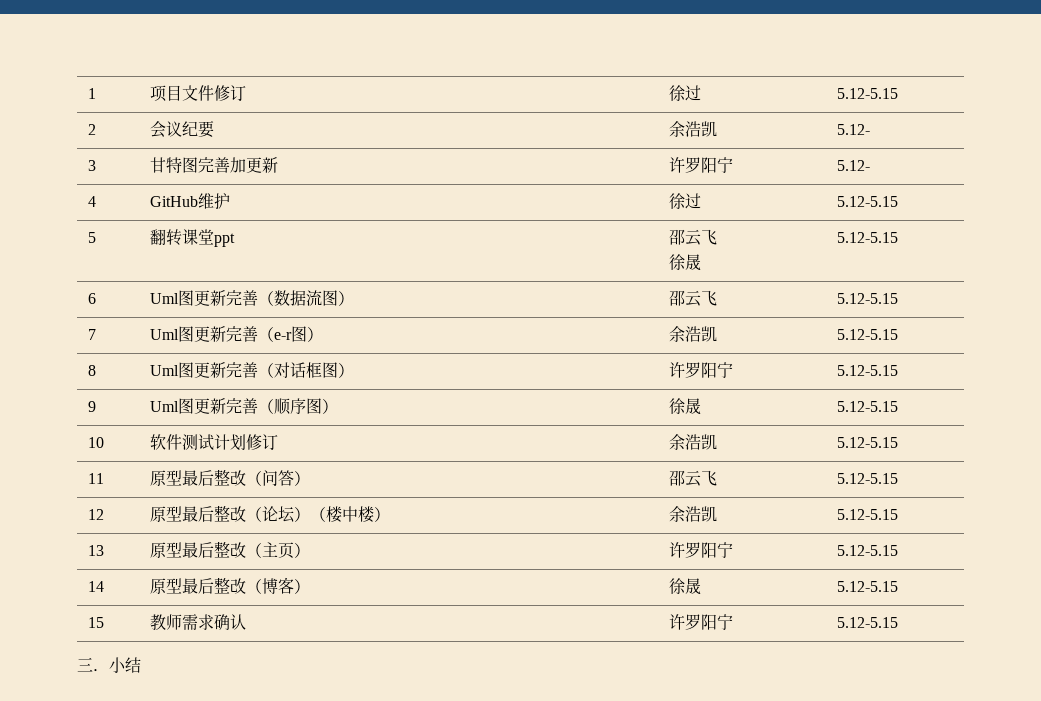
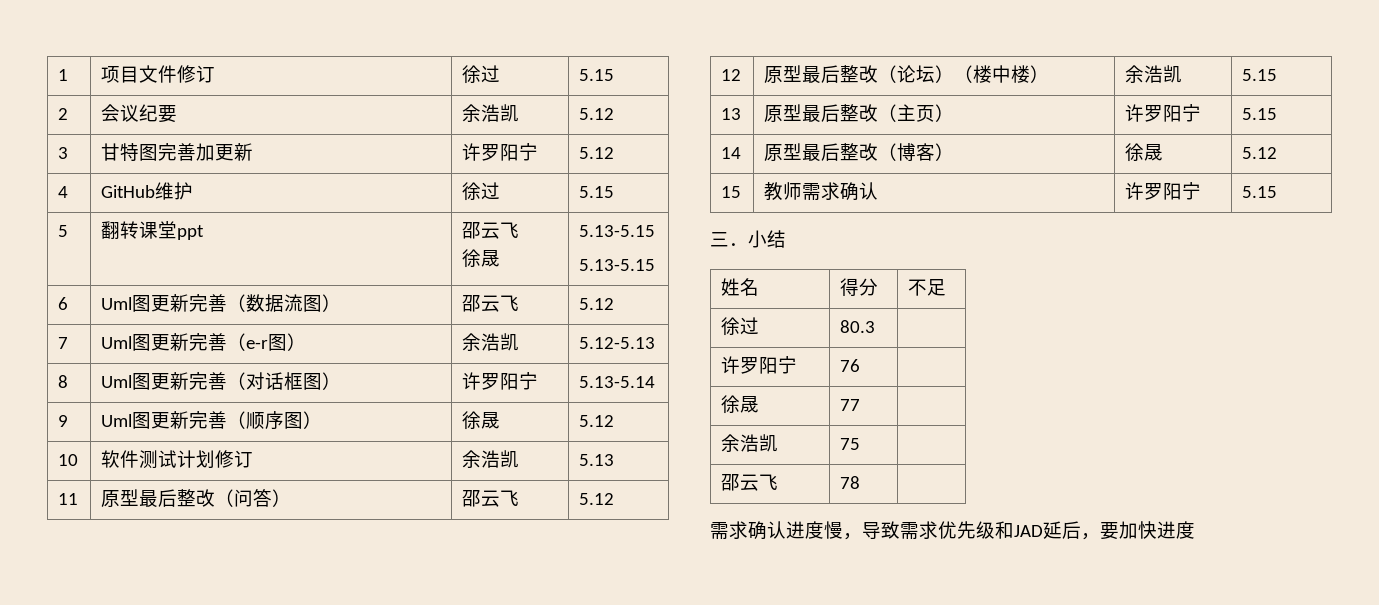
[836,88,898,99] 5.12-5.15 -> [579,69,615,81] 5.15
[836,124,870,135] 5.12- -> [579,108,615,120] 5.12
[836,160,870,171] 5.12- -> [579,147,615,159] 5.12
[836,196,898,207] 5.12-5.15 -> [579,186,615,198] 5.15
[836,232,898,243] 5.12-5.15 -> [579,225,656,237] [579,259,656,271] 5.13-5.15 // 5.13-5.15
[836,293,898,304] 5.12-5.15 -> [579,298,615,310] 5.12
[836,329,898,340] 5.12-5.15 -> [579,337,656,349] 5.12-5.13
[836,365,898,376] 5.12-5.15 -> [579,376,656,388] 5.13-5.14
[836,401,898,412] 5.12-5.15 -> [579,415,615,427] 5.12
[836,437,898,448] 5.12-5.15 -> [579,454,615,466] 5.13
[836,473,898,484] 5.12-5.15 -> [579,493,615,505] 5.12
[836,509,898,520] 5.12-5.15 -> [1242,69,1278,81] 5.15
[836,545,898,556] 5.12-5.15 -> [1242,108,1278,120] 5.15
[836,581,898,592] 5.12-5.15 -> [1242,147,1278,159] 5.12
[836,617,898,628] 5.12-5.15 -> [1242,186,1278,198] 5.15
(141, 665) none -> [721,278,760,296] [840,278,879,296] [908,279,947,296] [721,317,760,336] [840,320,876,333] [721,356,798,374] [840,359,861,372] [721,395,760,414] [840,399,861,411] [721,434,779,453] [840,438,861,450] [721,473,779,491] [840,476,861,489] [710,521,1195,540] // 姓名 | 得分 | 不足 // 徐过 | 80.3 | // 许罗阳宁 | 76 | // 徐晟 | 77 | // 余浩凯 | 75 | // 邵云飞 | 78 | // 需求确认进度慢，导致需求优先级和JAD延后，要加快进度

